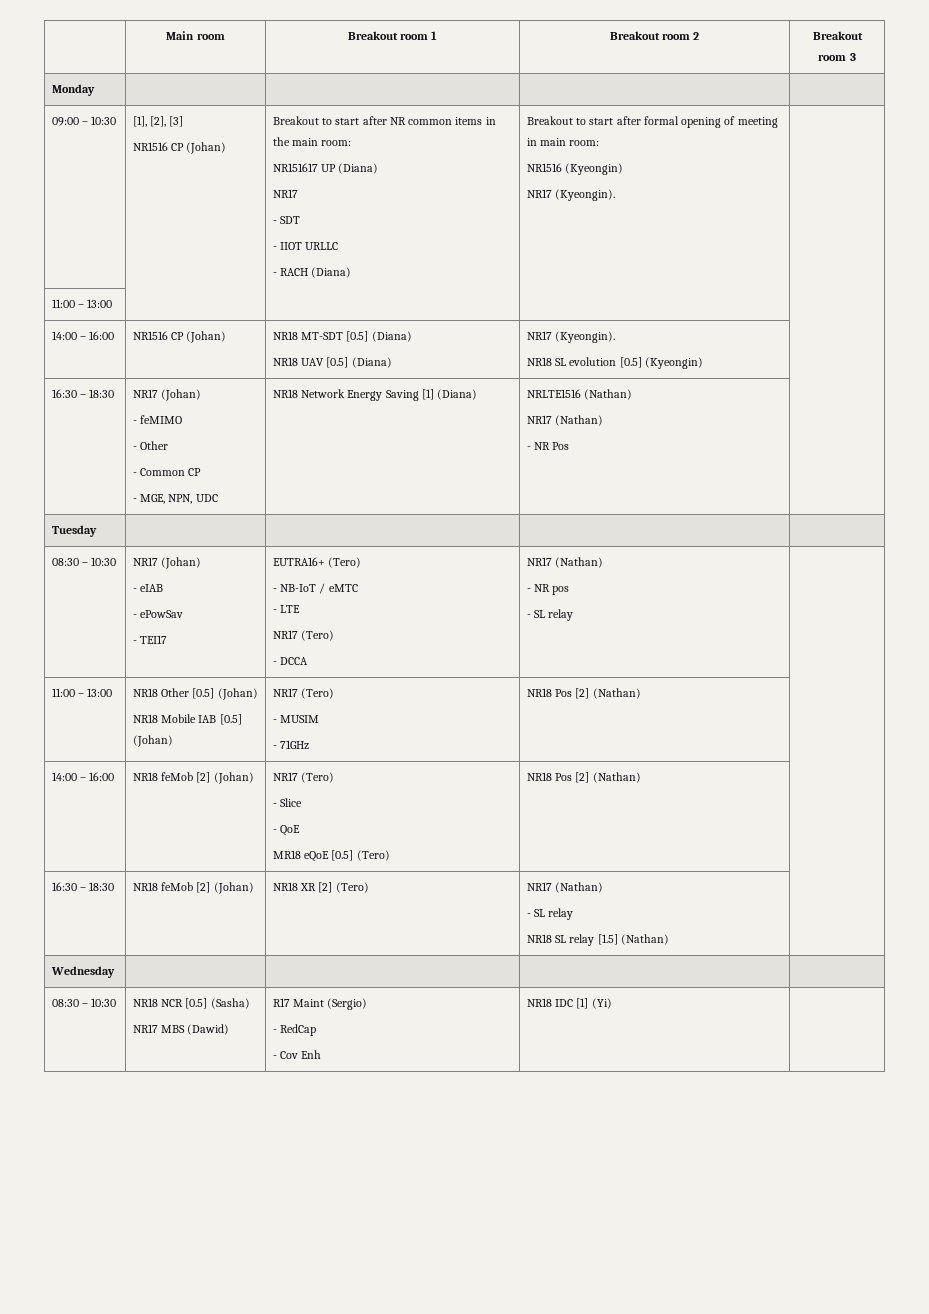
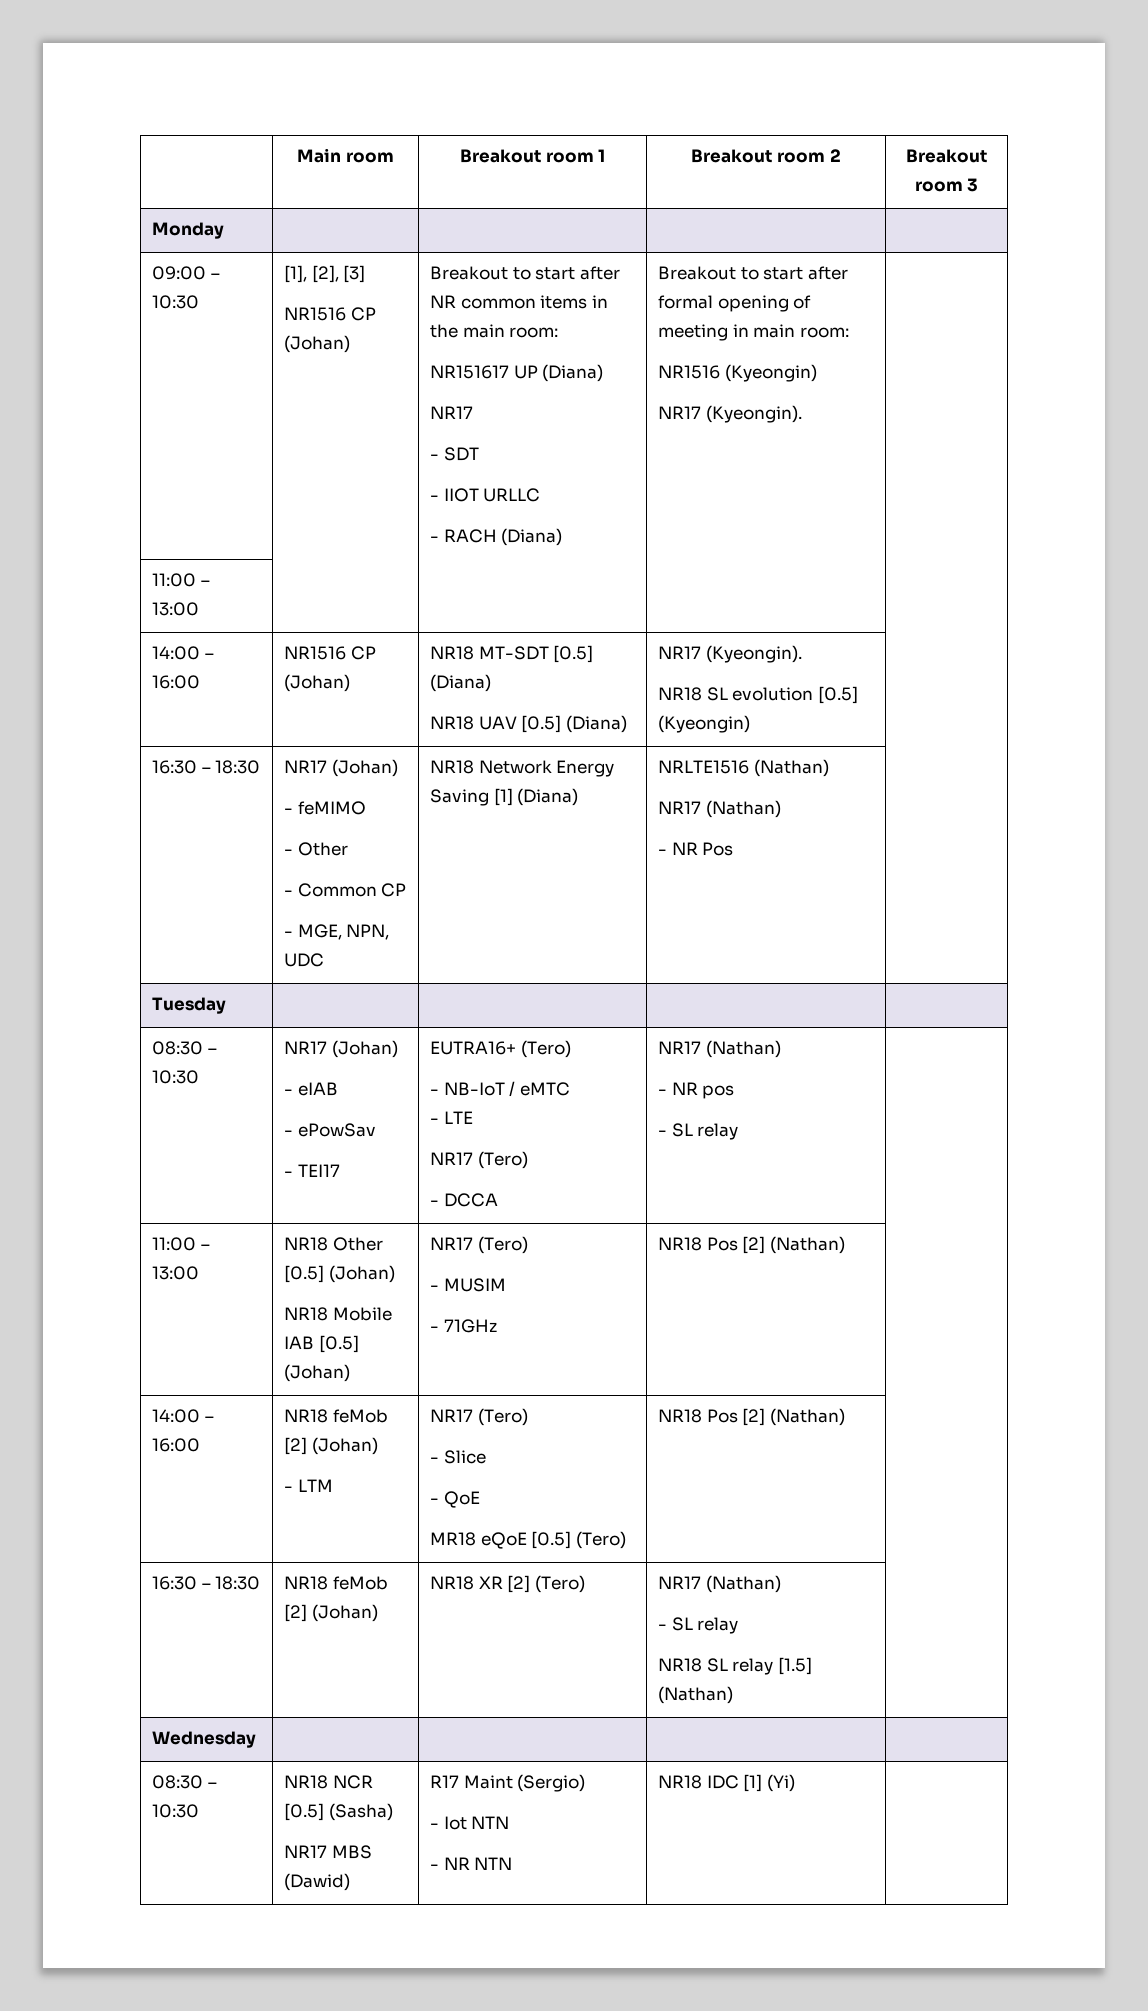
(254, 778) none -> [283,1479,333,1492] // - LTM
[280,1024,317,1036] [272,1050,322,1059] RedCap // - Cov Enh -> [443,1816,510,1830] [429,1857,513,1870] Iot NTN // - NR NTN

